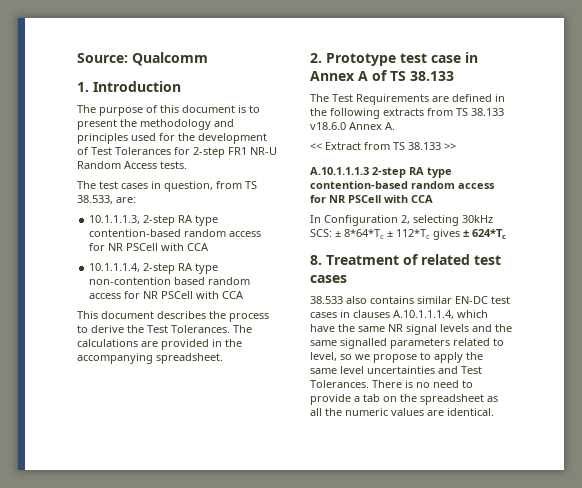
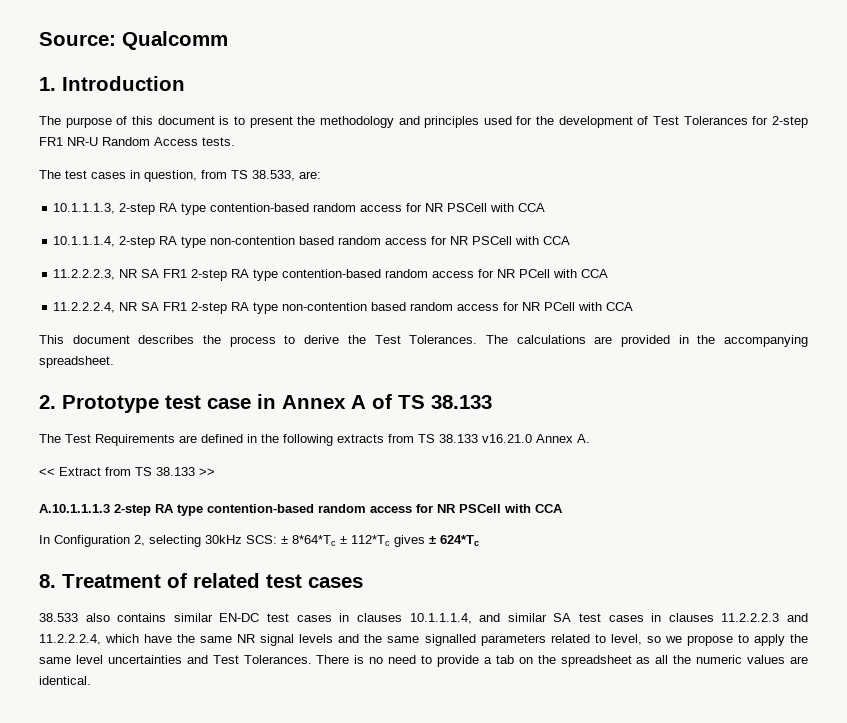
(245, 295) none -> [53,269,609,281] [53,302,634,314] // 11.2.2.2.3, NR SA FR1 2-step RA type contention-based random access for NR PCell with CCA // 11.2.2.2.4, NR SA FR1 2-step RA type non-contention based random access for NR PCell with CCA
[310,122,346,130] v18.6.0 -> [482,434,532,443] v16.21.0
[393,310,454,319] A.10.1.1.1.4, -> [409,613,808,624] [39,634,101,645] 10.1.1.1.4, and similar SA test cases in clauses 11.2.2.2.3 and 11.2.2.2.4,

